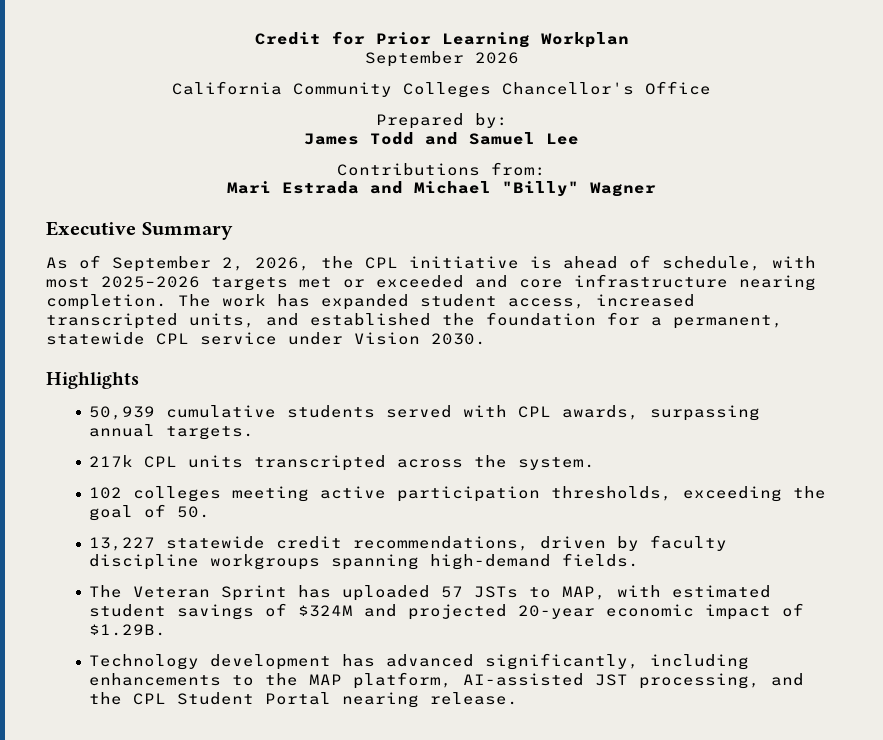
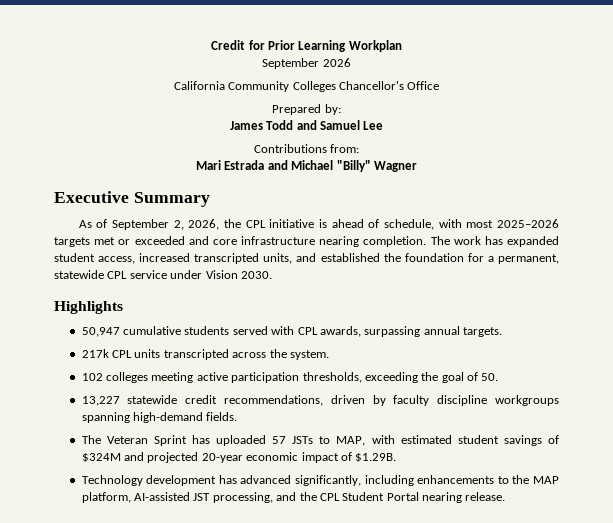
[89,406,156,420] 50,939 -> [81,327,120,337] 50,947

